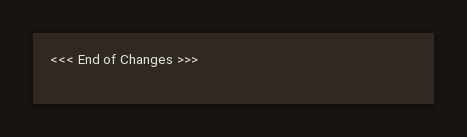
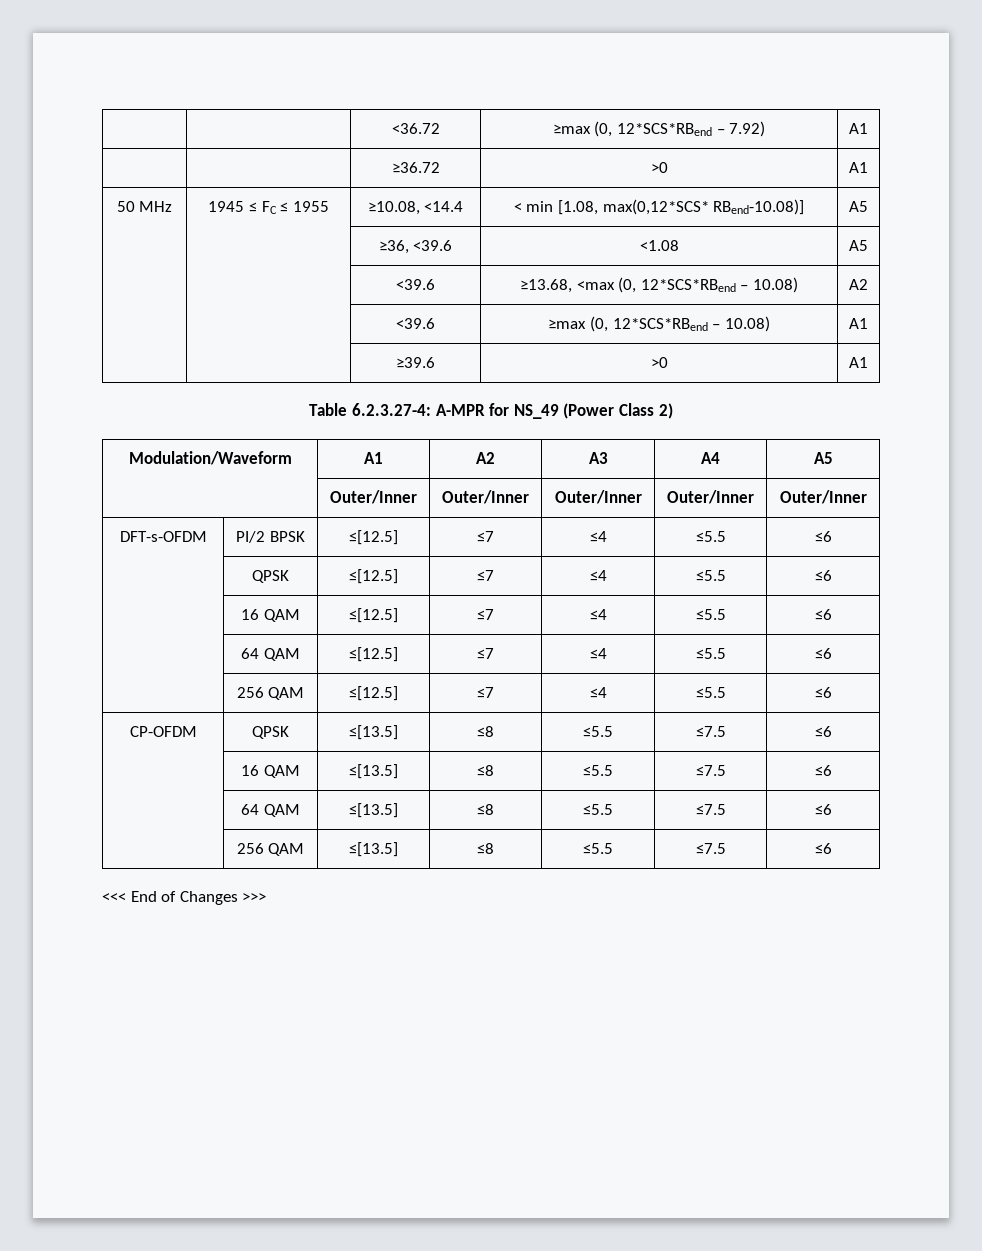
(50, 60) none -> [391,123,440,134] [552,121,766,137] [849,123,868,134] [391,162,440,173] [650,162,668,173] [849,162,868,173] [116,201,173,212] [208,201,329,214] [367,201,464,215] [513,199,805,215] [849,201,868,212] [378,240,453,254] [639,240,679,251] [849,240,868,251] [396,279,435,290] [520,277,798,293] [849,279,868,290] [396,318,435,329] [548,316,770,332] [849,318,868,329] [396,357,435,368] [650,357,668,368] [849,357,868,368] [309,403,673,419] [128,451,292,465] [364,452,383,464] [476,452,495,464] [588,452,608,464] [701,452,720,464] [813,452,833,464] [330,490,417,504] [442,490,529,504] [554,490,642,504] [667,490,754,504] [779,490,867,504] [119,531,207,542] [236,531,305,543] [349,530,398,545] [477,531,494,542] [589,531,607,542] [695,531,726,542] [814,531,832,542] [252,570,289,583] [349,569,398,584] [477,570,494,581] [589,570,607,581] [695,570,726,581] [814,570,832,581] [241,609,300,622] [349,608,398,623] [477,609,494,620] [589,609,607,620] [695,609,726,620] [814,609,832,620] [241,648,300,661] [349,647,398,662] [477,648,494,659] [589,648,607,659] [695,648,726,659] [814,648,832,659] [236,687,305,700] [349,686,398,701] [477,687,494,698] [589,687,607,698] [695,687,726,698] [814,687,832,698] [129,726,197,737] [252,726,289,739] [349,725,398,740] [477,726,494,737] [583,726,613,737] [695,726,726,737] [814,726,832,737] [241,765,300,778] [349,764,398,779] [477,765,494,776] [583,765,613,776] [695,765,726,776] [814,765,832,776] [241,804,300,817] [349,803,398,818] [477,804,494,815] [583,804,613,815] [695,804,726,815] [814,804,832,815] [236,843,305,856] [349,842,398,857] [477,843,494,854] [583,843,613,854] [695,843,726,854] [814,843,832,854] | | <36.72 | ≥max (0, 12*SCS*RBend – 7.92) | A1 // | | ≥36.72 | >0 | A1 // 50 MHz | 1945 ≤ FC ≤ 1955 | ≥10.08, <14.4 | < min [1.08, max(0,12*SCS* RBend-10.08)] | A5 // | | ≥36, <39.6 | <1.08 | A5 // | | <39.6 | ≥13.68, <max (0, 12*SCS*RBend – 10.08) | A2 // | | <39.6 | ≥max (0, 12*SCS*RBend – 10.08) | A1 // | | ≥39.6 | >0 | A1 // Table 6.2.3.27-4: A-MPR for NS_49 (Power Class 2) // Modulation/Waveform | A1 | A2 | A3 | A4 | A5 // | Outer/Inner | Outer/Inner | Outer/Inner | Outer/Inner | Outer/Inner // DFT-s-OFDM | PI/2 BPSK | ≤[12.5] | ≤7 | ≤4 | ≤5.5 | ≤6 // | QPSK | ≤[12.5] | ≤7 | ≤4 | ≤5.5 | ≤6 // | 16 QAM | ≤[12.5] | ≤7 | ≤4 | ≤5.5 | ≤6 // | 64 QAM | ≤[12.5] | ≤7 | ≤4 | ≤5.5 | ≤6 // | 256 QAM | ≤[12.5] | ≤7 | ≤4 | ≤5.5 | ≤6 // CP-OFDM | QPSK | ≤[13.5] | ≤8 | ≤5.5 | ≤7.5 | ≤6 // | 16 QAM | ≤[13.5] | ≤8 | ≤5.5 | ≤7.5 | ≤6 // | 64 QAM | ≤[13.5] | ≤8 | ≤5.5 | ≤7.5 | ≤6 // | 256 QAM | ≤[13.5] | ≤8 | ≤5.5 | ≤7.5 | ≤6 //

